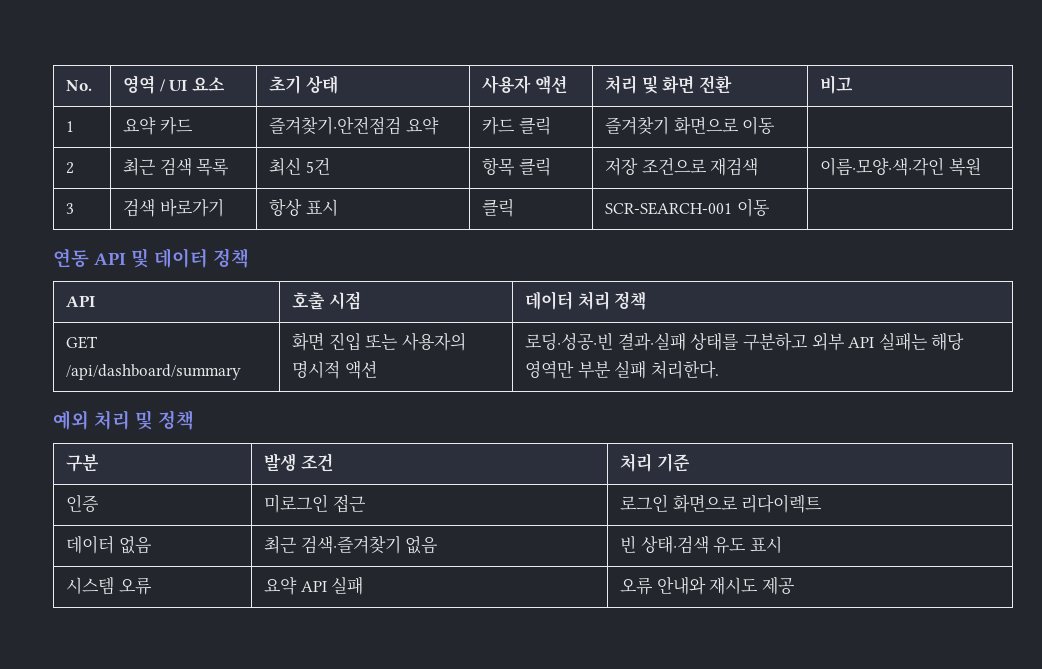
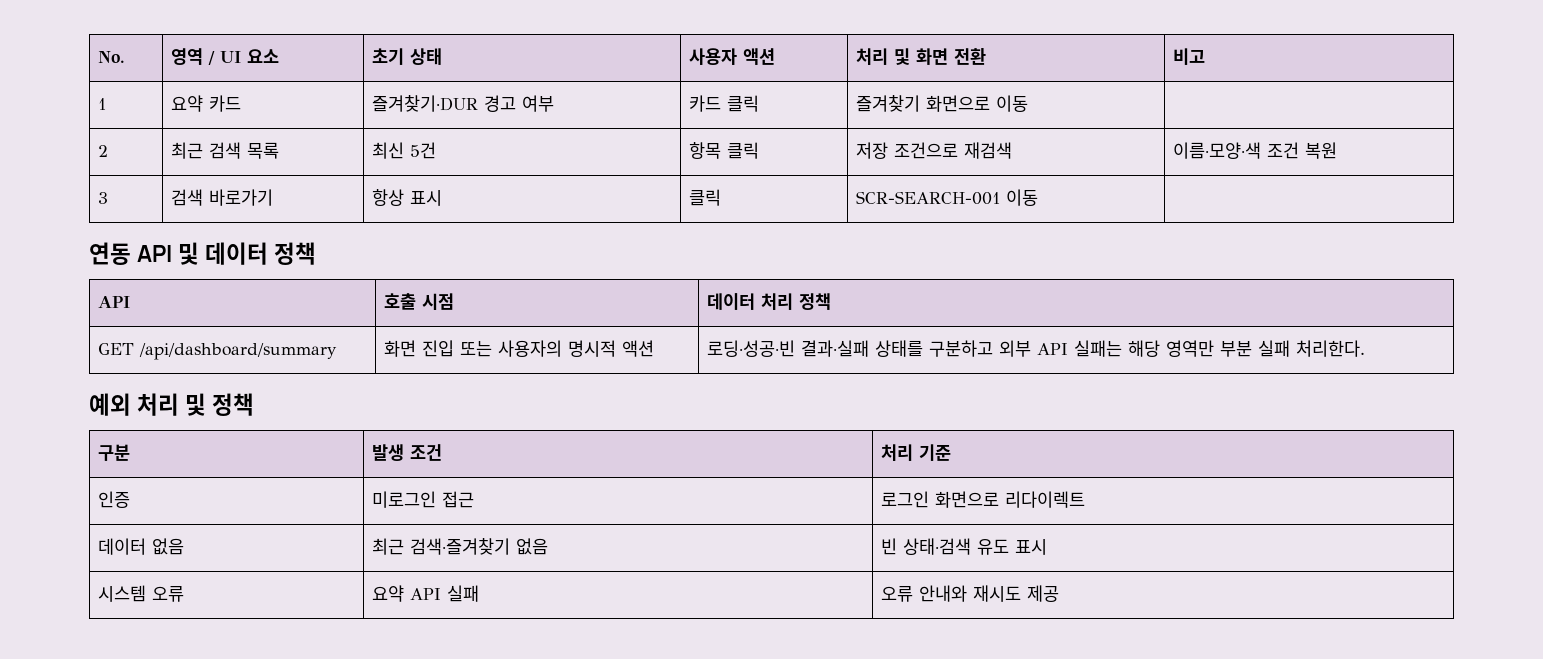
[269,116,439,135] 즐겨찾기·안전점검 요약 -> [372,95,555,112] 즐겨찾기·DUR 경고 여부
[820,157,945,176] 이름·모양·색·각인 -> [1173,142,1300,159] 이름·모양·색 조건

